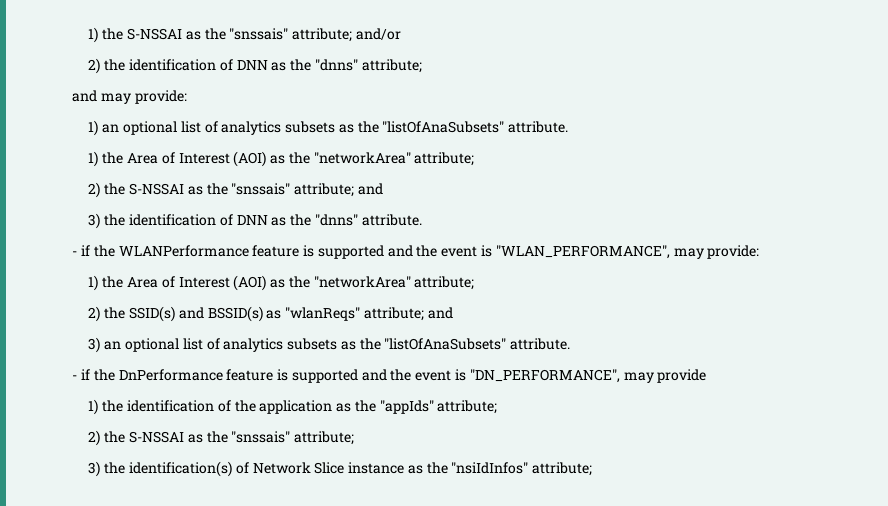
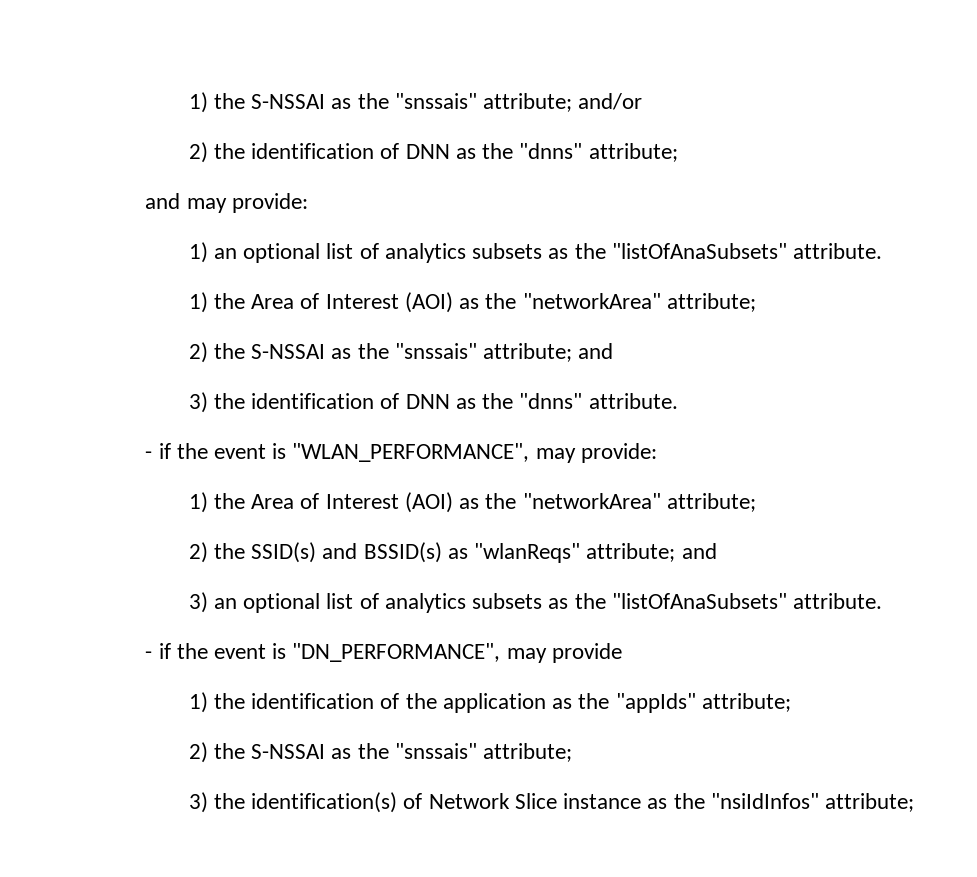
[118,245,438,259] WLANPerformance feature is supported and the -> (208, 451) none
[118,369,412,383] DnPerformance feature is supported and the -> (208, 651) none

